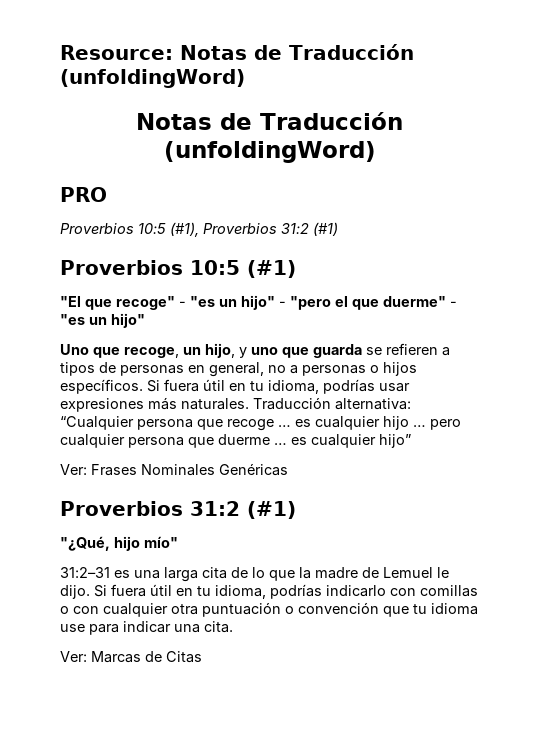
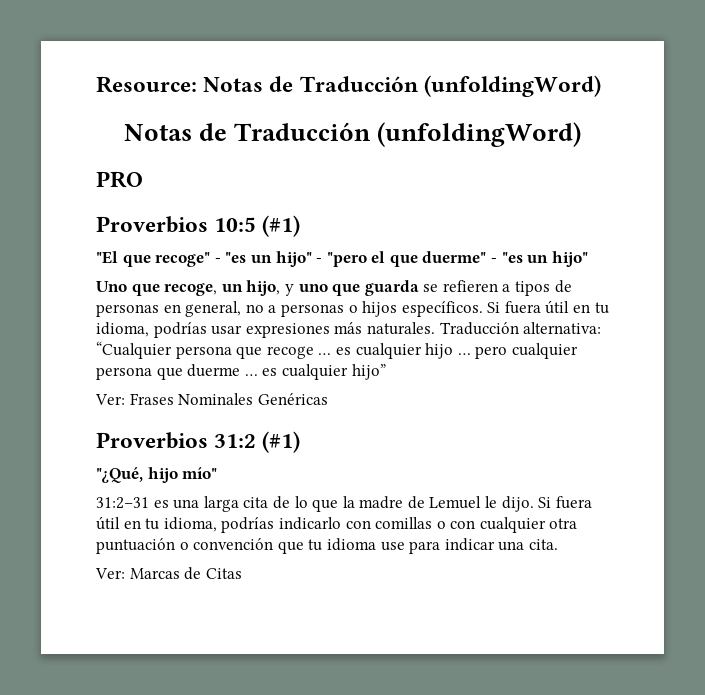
[60,222,338,237] // Proverbios 10:5 (#1), Proverbios 31:2 (#1) -> (143, 179) none

